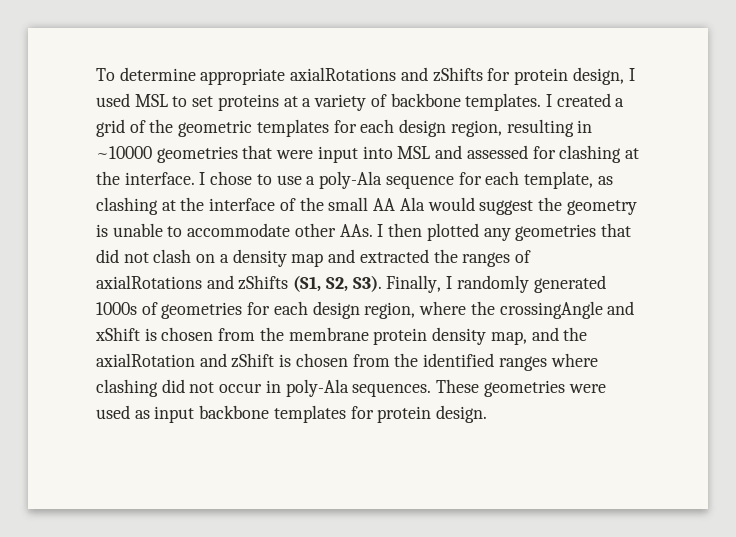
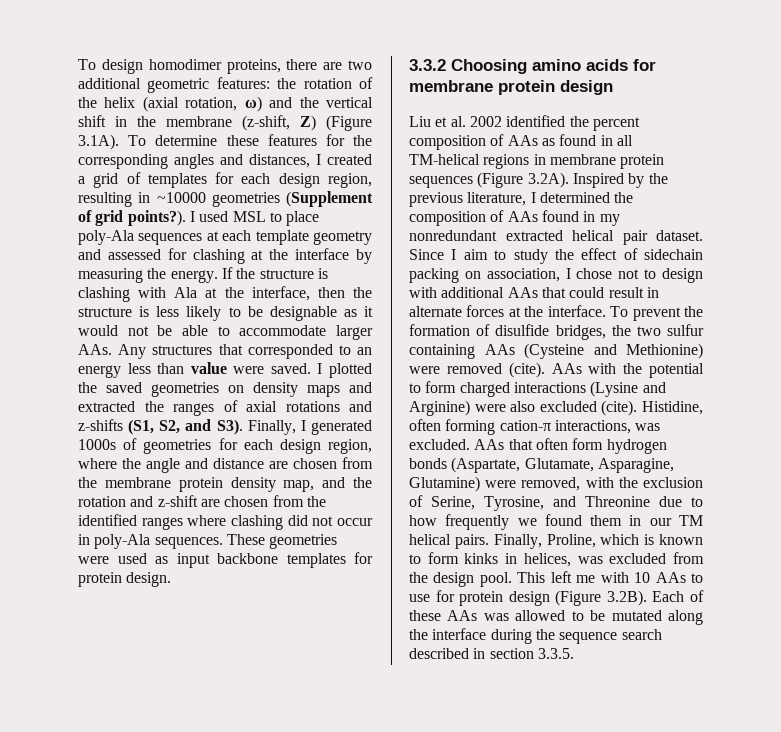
[96,67,635,85] [96,93,542,111] To determine appropriate axialRotations and zShifts for protein design, I used MSL to set proteins at a variety of backbone templates. -> [78,59,372,74] [78,77,373,93] [78,96,373,112] [78,115,372,131] [78,134,372,150] [78,154,310,169] To design homodimer proteins, there are two additional geometric features: the rotation of the helix (axial rotation, ω) and the vertical shift in the membrane (z-shift, Z) (Figure 3.1A). To determine these features for the corresponding angles and distances,
[149,119,253,137] the geometric -> (141, 178) none
[242,145,431,163] that were input into MSL -> [286,191,373,207] [78,210,320,226] [78,230,372,245] (Supplement of grid points?). I used MSL to place poly-Ala sequences at each template geometry
[124,171,613,189] [96,197,637,215] [96,223,631,241] [96,249,324,267] interface. I chose to use a poly-Ala sequence for each template, as clashing at the interface of the small AA Ala would suggest the geometry is unable to accommodate other AAs. I then plotted any geometries that did not clash on a density map -> [295,248,372,264] [78,267,328,283] [78,286,372,302] [78,306,373,321] [78,325,373,340] [78,344,373,359] [78,362,373,378] [78,382,340,397] interface by measuring the energy. If the structure is clashing with Ala at the interface, then the structure is less likely to be designable as it would not be able to accommodate larger AAs. Any structures that corresponded to an energy less than value were saved. I plotted the saved geometries on density maps
[96,275,289,290] axialRotations and zShifts -> [246,401,372,412] [78,419,123,431] axial rotations and z-shifts
(348, 284) none -> [185,419,212,431] and
[456,275,529,293] randomly -> (306, 425) none
[499,301,635,319] [95,327,157,341] crossingAngle and xShift is -> [146,458,288,473] angle and distance are
[96,353,292,368] axialRotation and zShift is -> [78,495,220,507] rotation and z-shift are
(488, 414) none -> [409,59,656,74] [409,80,613,95] [409,115,640,131] [409,134,633,150] [409,154,665,169] [409,172,668,188] [409,192,634,207] [409,210,620,226] [409,230,703,245] [409,248,703,264] [409,268,703,283] [409,287,659,298] [409,305,703,321] [409,324,704,340] [409,343,703,359] [409,362,704,378] [409,381,666,397] [409,400,703,416] [409,419,661,435] [409,438,667,454] [409,457,674,473] [409,476,703,492] [409,495,703,511] [409,514,703,530] [409,534,703,549] [409,552,704,567] [409,571,703,587] [409,590,704,606] [409,610,703,625] [409,628,662,644] [409,648,574,659] // 3.3.2 Choosing amino acids for membrane protein design // Liu et al. 2002 identified the percent composition of AAs as found in all TM-helical regions in membrane protein sequences (Figure 3.2A). Inspired by the previous literature, I determined the composition of AAs found in my nonredundant extracted helical pair dataset. Since I aim to study the effect of sidechain packing on association, I chose not to design with additional AAs that could result in alternate forces at the interface. To prevent the formation of disulfide bridges, the two sulfur containing AAs (Cysteine and Methionine) were removed (cite). AAs with the potential to form charged interactions (Lysine and Arginine) were also excluded (cite). Histidine, often forming cation-π interactions, was excluded. AAs that often form hydrogen bonds (Aspartate, Glutamate, Asparagine, Glutamine) were removed, with the exclusion of Serine, Tyrosine, and Threonine due to how frequently we found them in our TM helical pairs. Finally, Proline, which is known to form kinks in helices, was excluded from the design pool. This left me with 10 AAs to use for protein design (Figure 3.2B). Each of these AAs was allowed to be mutated along the interface during the sequence search described in section 3.3.5.

